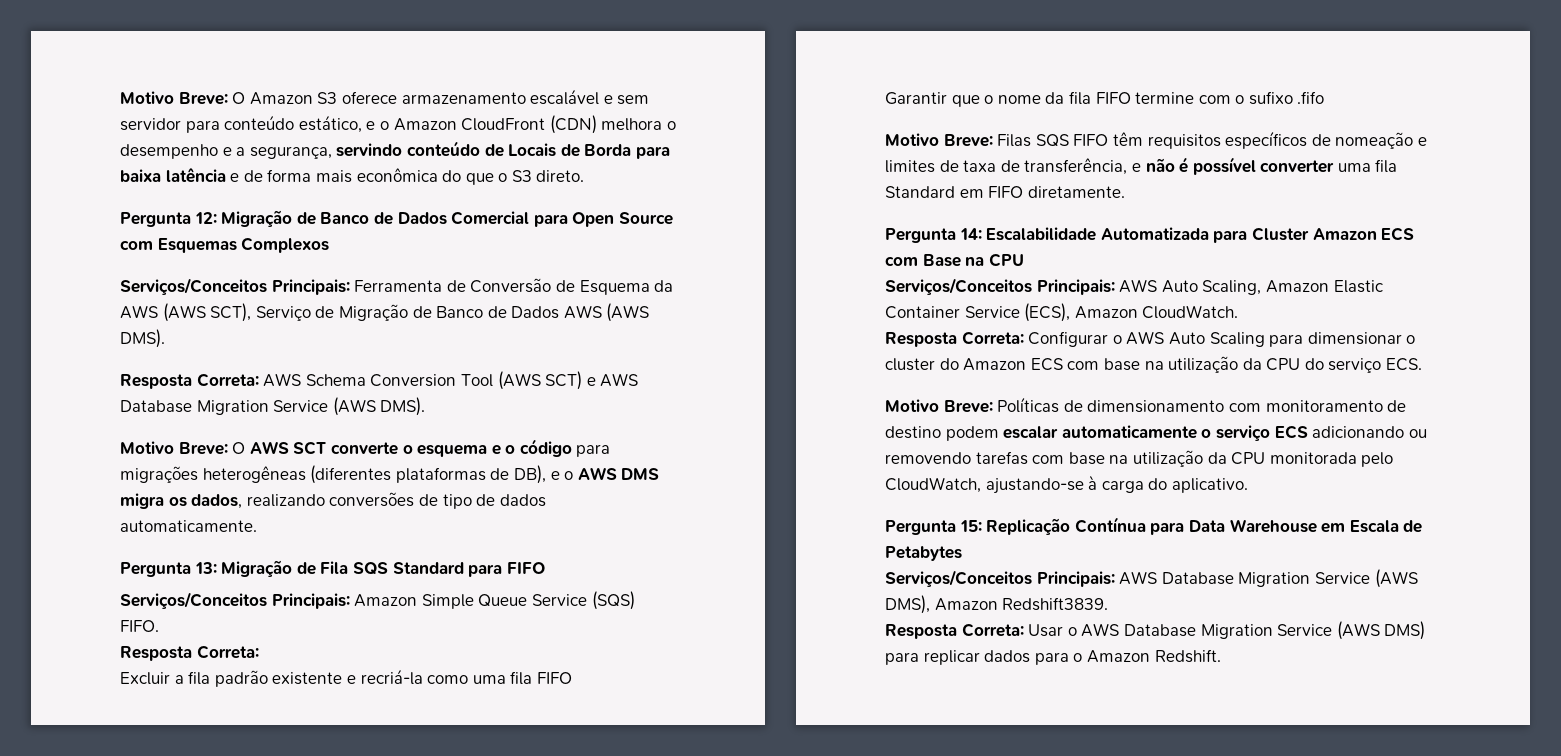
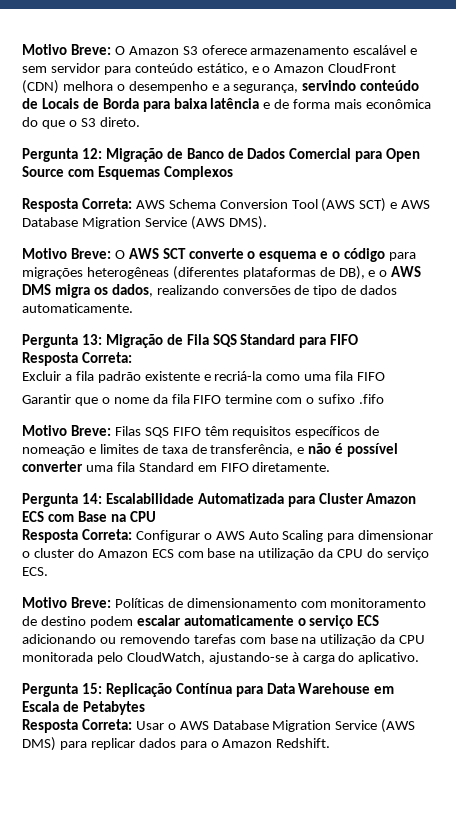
[120,278,674,295] [120,303,650,322] [120,329,165,348] // Serviços/Conceitos Principais: Ferramenta de Conversão de Esquema da AWS (AWS SCT), Serviço de Migração de Banco de Dados AWS (AWS DMS). -> (233, 173) none
[120,591,635,610] [120,620,159,632] // Serviços/Conceitos Principais: Amazon Simple Queue Service (SQS) FIFO. -> (359, 339) none
[885,278,1383,295] [885,303,1239,322] // Serviços/Conceitos Principais: AWS Auto Scaling, Amazon Elastic Container Service (ECS), Amazon CloudWatch. -> (156, 516) none
[885,569,1418,588] [885,595,1109,614] // Serviços/Conceitos Principais: AWS Database Migration Service (AWS DMS), Amazon Redshift3839. -> (145, 708) none

